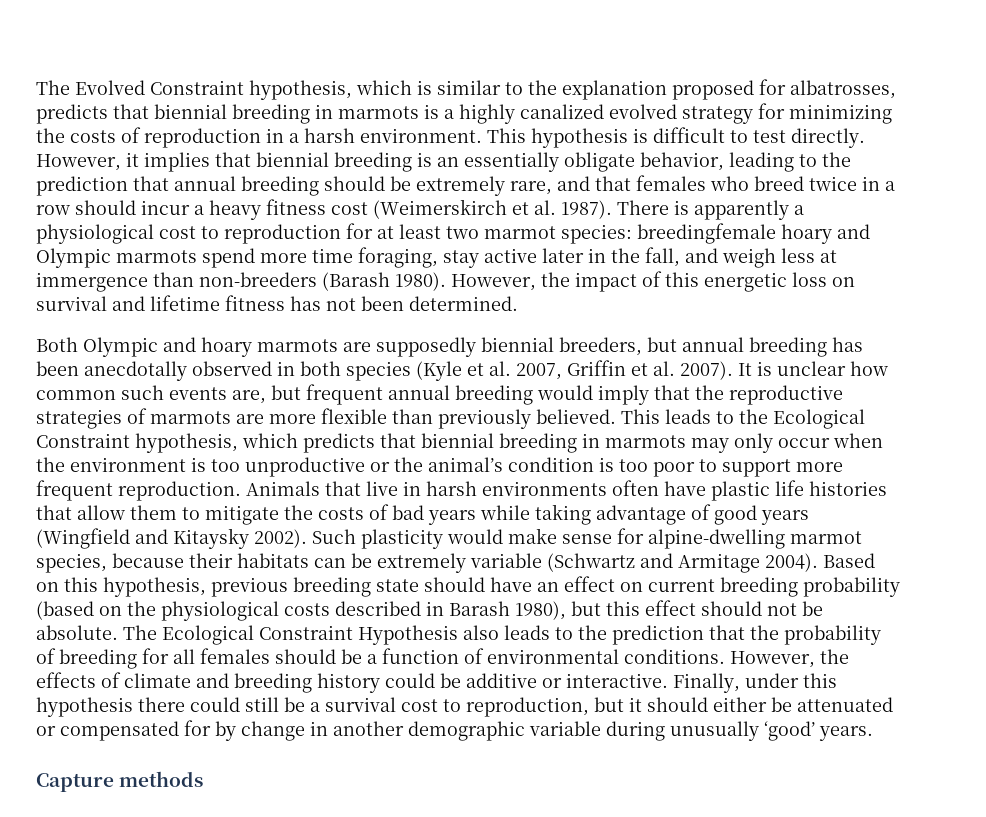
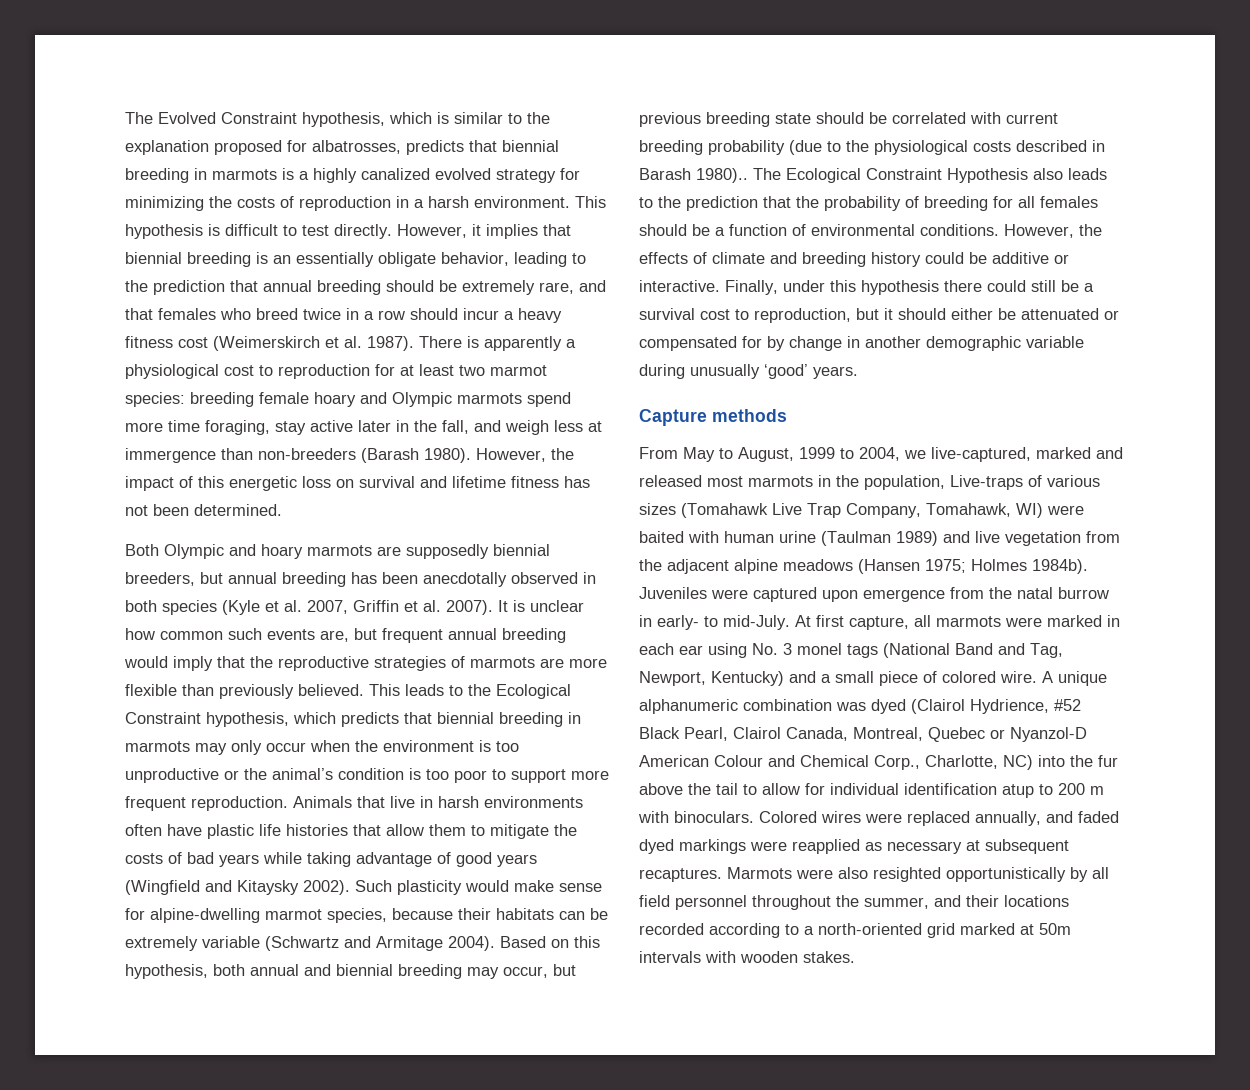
[637,223,776,244] breedingfemale -> [190,392,309,407] breeding female
[211,576,643,597] previous breeding state should have an effect on -> [213,964,576,979] [639,112,1001,127] both annual and biennial breeding may occur, but previous breeding state should be correlated with
[36,601,122,620] (based on -> [789,140,841,155] (due to
[515,600,823,620] [36,625,118,640] 1980), but this effect should not be absolute. -> [696,168,748,183] 1980)..
(204, 779) none -> [639,447,1123,462] [639,475,1100,490] [639,503,1084,518] [639,531,1120,546] [639,559,1088,574] [639,587,1109,602] [639,615,1120,630] [639,643,1063,658] [639,671,1107,686] [639,699,1081,714] [639,727,1087,742] [639,755,1118,770] [639,783,1104,798] [638,811,1119,826] [639,839,1069,854] [639,867,1109,882] [639,895,1069,910] [639,923,1071,938] [639,951,855,963] // From May to August, 1999 to 2004, we live-captured, marked and released most marmots in the population, Live-traps of various sizes (Tomahawk Live Trap Company, Tomahawk, WI) were baited with human urine (Taulman 1989) and live vegetation from the adjacent alpine meadows (Hansen 1975; Holmes 1984b). Juveniles were captured upon emergence from the natal burrow in early- to mid-July. At first capture, all marmots were marked in each ear using No. 3 monel tags (National Band and Tag, Newport, Kentucky) and a small piece of colored wire. A unique alphanumeric combination was dyed (Clairol Hydrience, #52 Black Pearl, Clairol Canada, Montreal, Quebec or Nyanzol-D American Colour and Chemical Corp., Charlotte, NC) into the fur above the tail to allow for individual identification atup to 200 m with binoculars. Colored wires were replaced annually, and faded dyed markings were reapplied as necessary at subsequent recaptures. Marmots were also resighted opportunistically by all field personnel throughout the summer, and their locations recorded according to a north-oriented grid marked at 50m intervals with wooden stakes.

